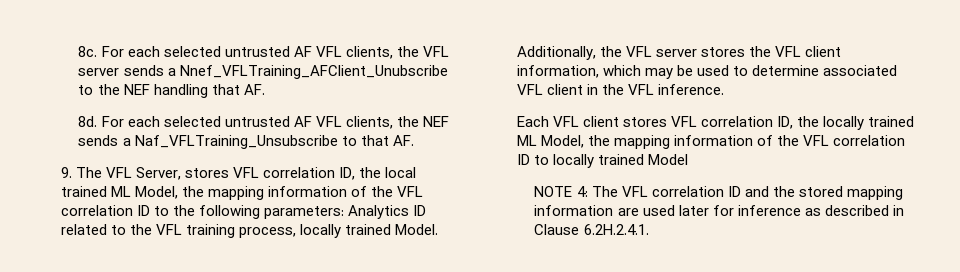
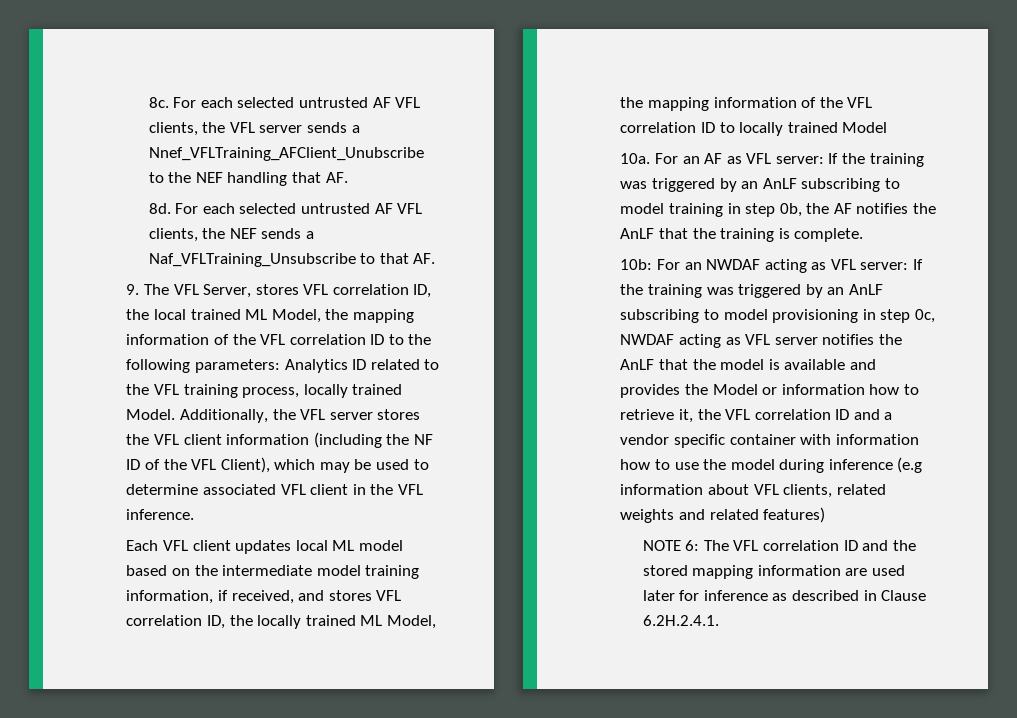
[516,65,599,78] information, -> [226,432,433,448] [126,457,270,473] information (including the NF ID of the VFL Client),
(619, 121) none -> [235,540,403,554] [126,565,420,579] [126,590,325,604] updates local ML model based on the intermediate model training information, if received, and
(688, 159) none -> [620,153,924,167] [620,178,900,192] [620,203,937,217] [620,228,864,242] [620,259,924,273] [620,284,883,298] [620,309,935,323] [620,334,902,348] [620,359,876,370] [620,384,919,398] [620,409,893,423] [620,434,919,448] [620,457,923,473] [620,484,886,498] [620,507,826,523] // 10a. For an AF as VFL server: If the training was triggered by an AnLF subscribing to model training in step 0b, the AF notifies the AnLF that the training is complete. // 10b: For an NWDAF acting as VFL server: If the training was triggered by an AnLF subscribing to model provisioning in step 0c, NWDAF acting as VFL server notifies the AnLF that the model is available and provides the Model or information how to retrieve it, the VFL correlation ID and a vendor specific container with information how to use the model during inference (e.g information about VFL clients, related weights and related features)
[576,186,588,197] 4: -> [685,540,700,551] 6:

